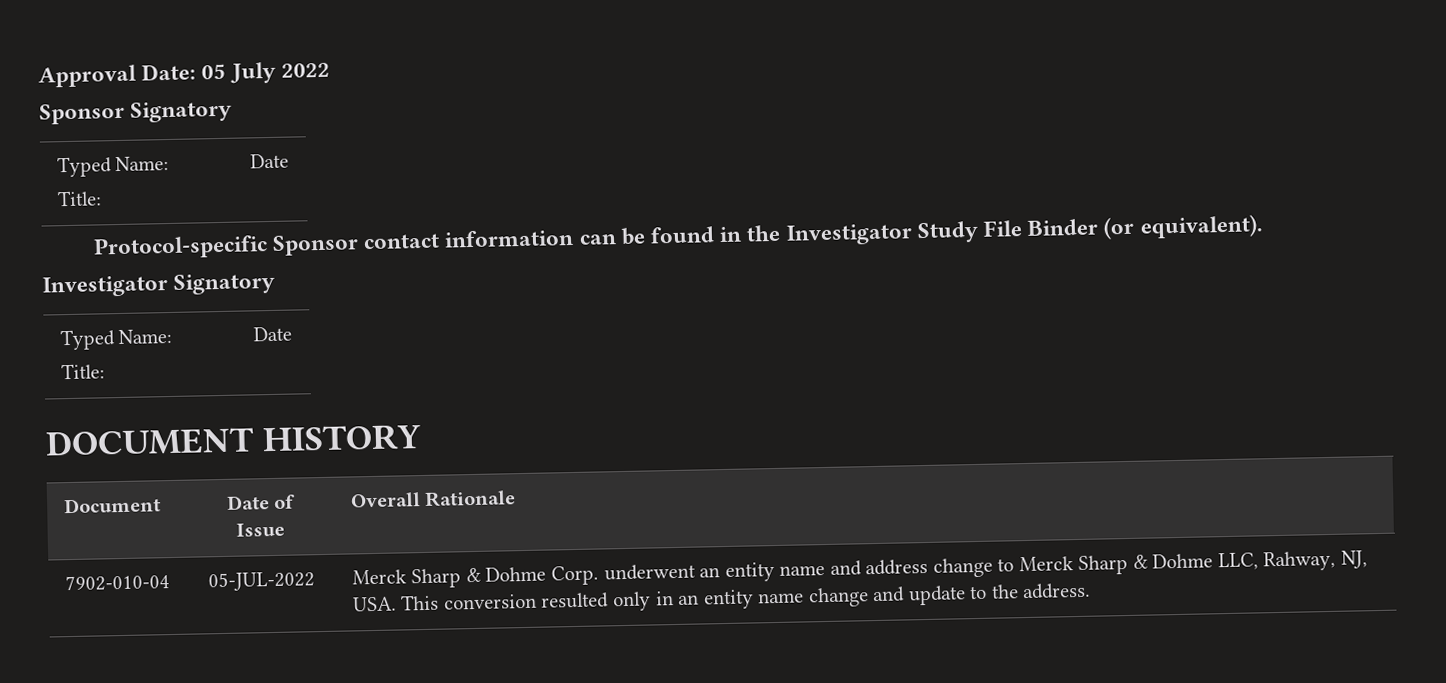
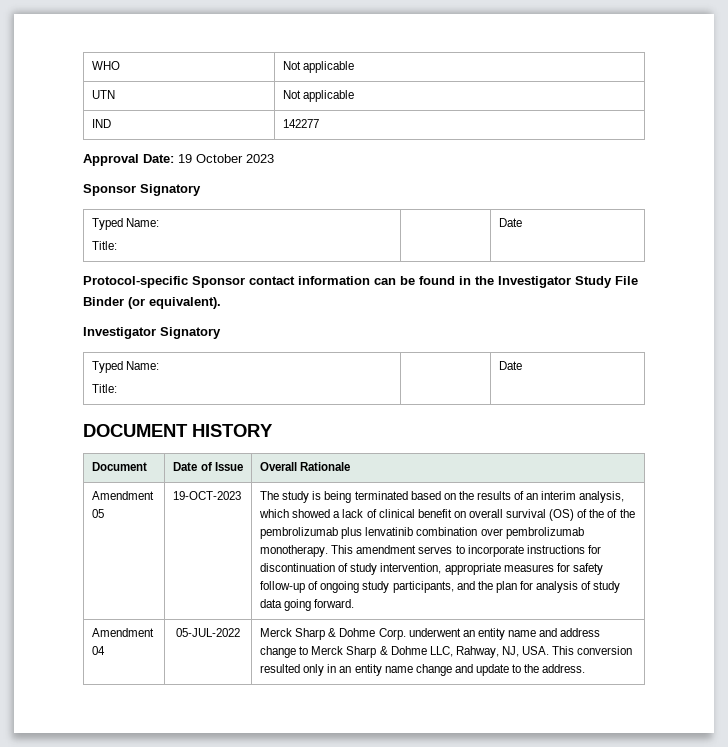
[38,61,330,88] Approval Date: 05 July 2022 -> [92,61,121,70] [283,61,355,73] [92,90,116,99] [283,90,355,102] [92,119,112,128] [283,119,320,128] [83,154,274,166] WHO | Not applicable // UTN | Not applicable // IND | 142277 // Approval Date: 19 October 2023
[64,574,170,592] 7902-010-04 -> [92,491,155,500] [92,509,105,518] [173,491,242,500] [260,491,625,503] [259,509,635,521] [260,527,584,539] [260,545,601,557] [260,563,603,575] [260,581,621,593] [260,599,355,611] [92,628,155,637] [92,646,106,655] Amendment 05 | 19-OCT-2023 | The study is being terminated based on the results of an interim analysis, which showed a lack of clinical benefit on overall survival (OS) of the of the pembrolizumab plus lenvatinib combination over pembrolizumab monotherapy. This amendment serves to incorporate instructions for discontinuation of study intervention, appropriate measures for safety follow-up of ongoing study participants, and the plan for analysis of study data going forward. // Amendment 04

